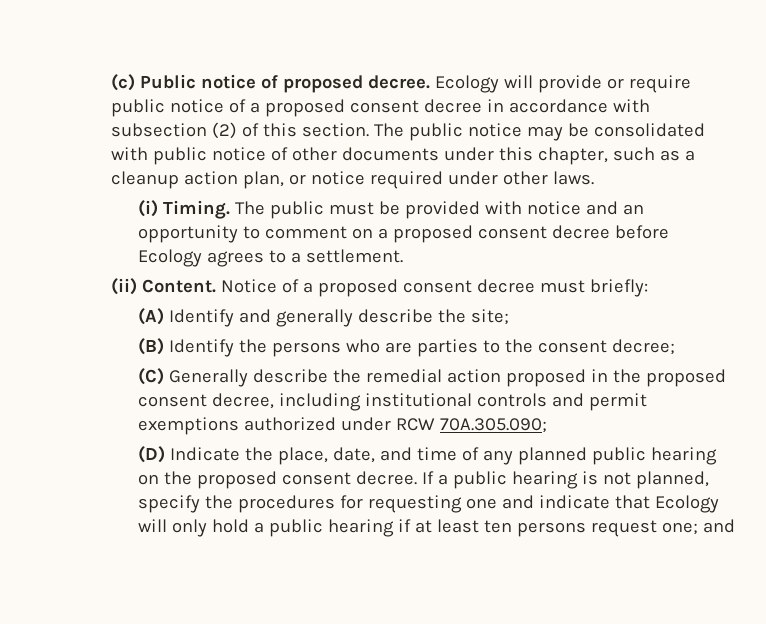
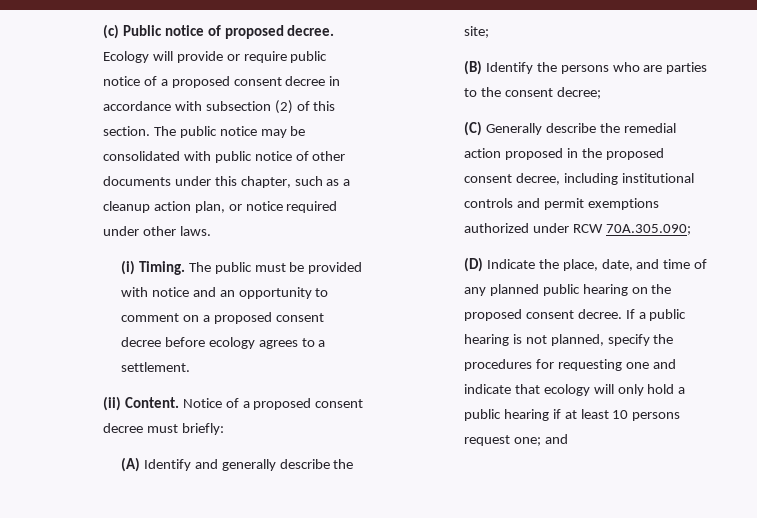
[138,249,203,267] Ecology -> [208,337,255,349] ecology
[655,495,720,513] Ecology -> [543,384,590,396] ecology
[484,520,513,533] ten -> [612,410,629,419] 10

